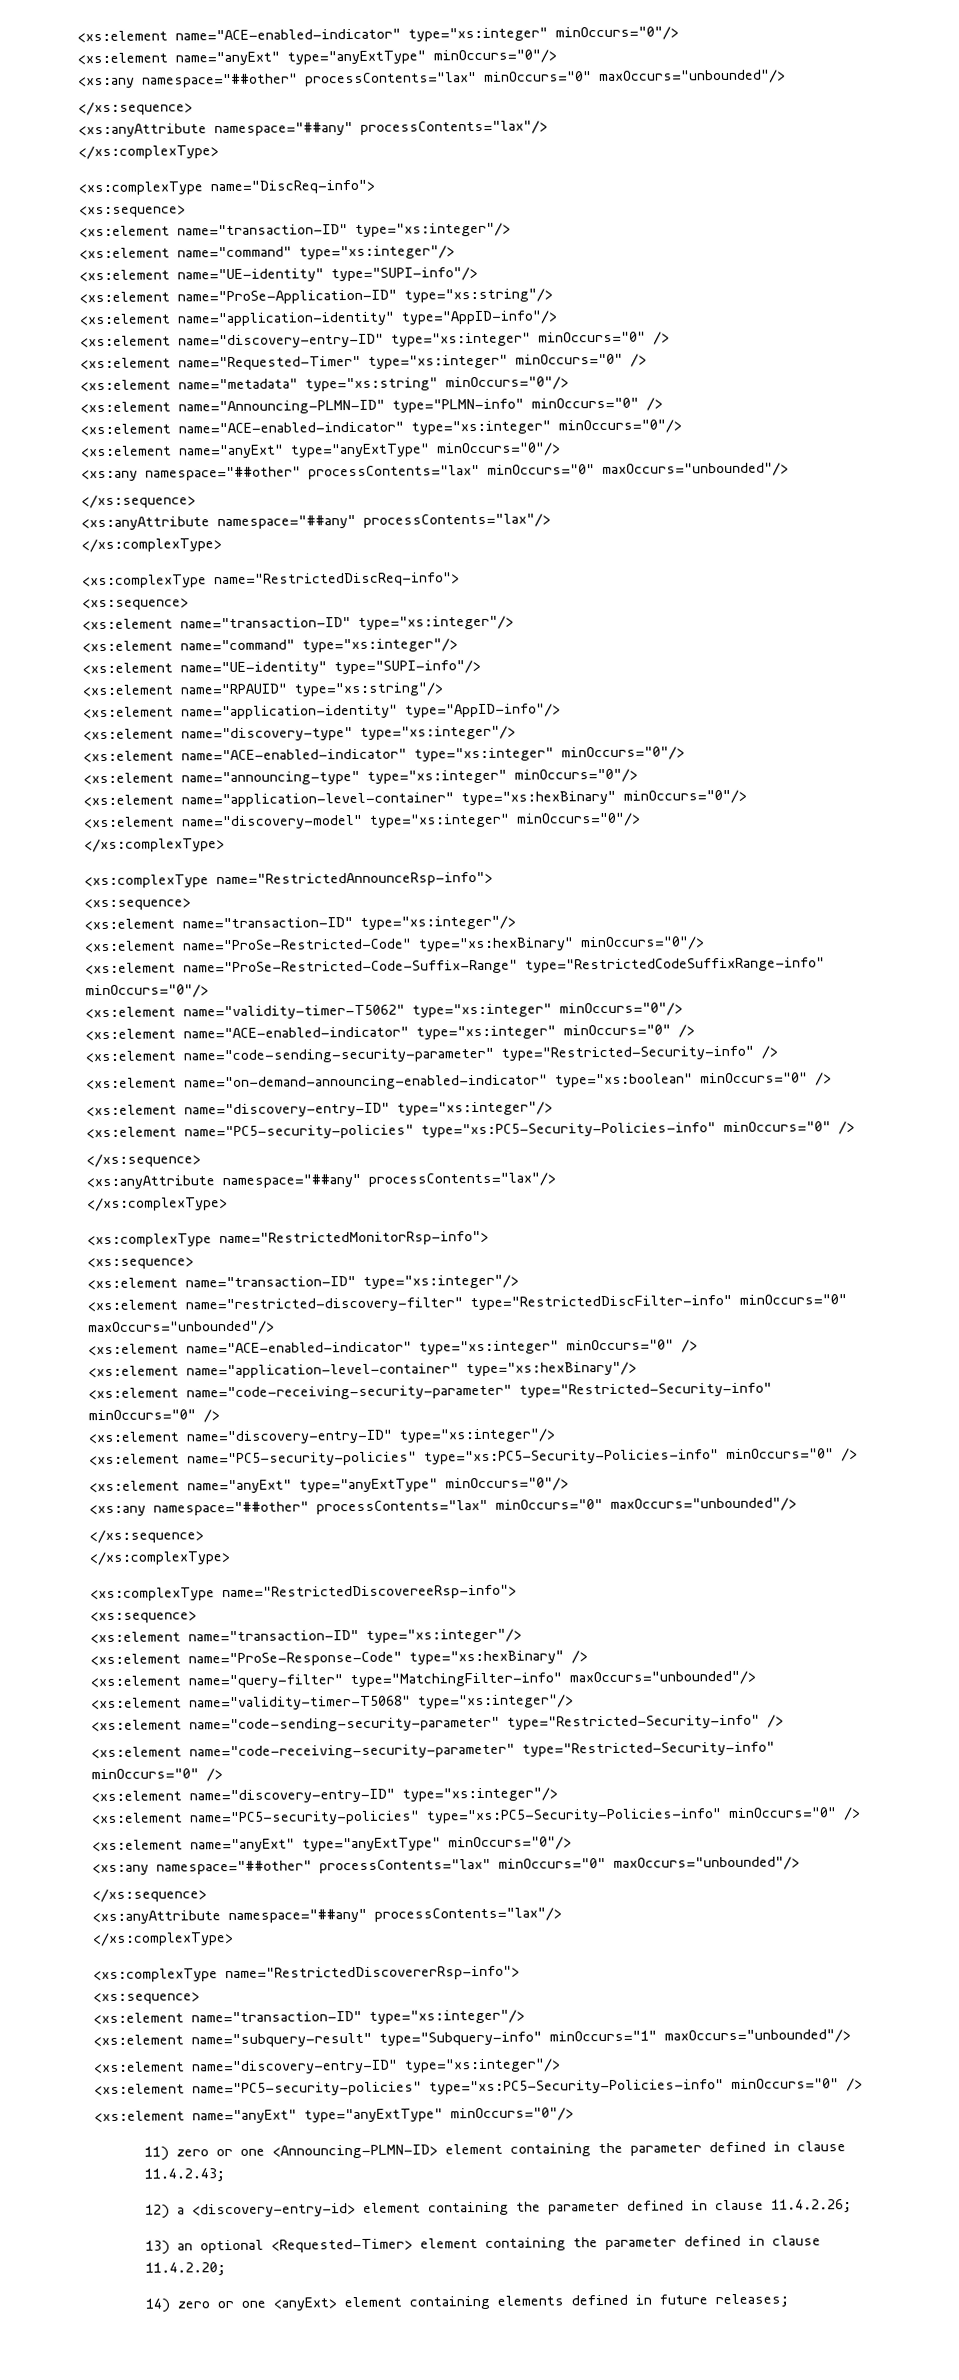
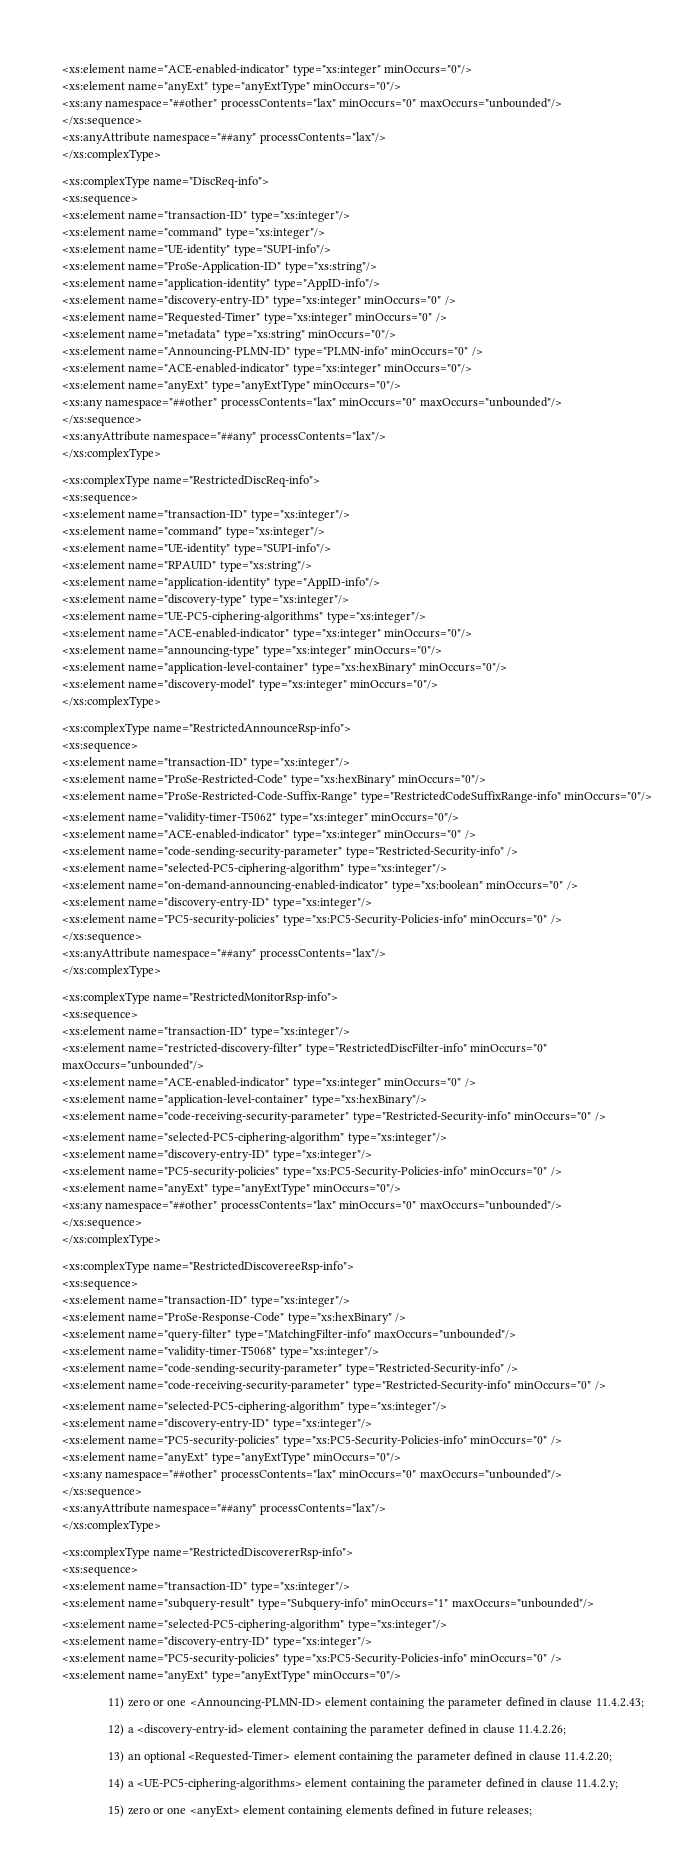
(516, 732) none -> [62,611,426,623] // <xs:element name="UE-PC5-ciphering-algorithms" type="xs:integer"/>
(778, 1052) none -> [62,863,447,875] // <xs:element name="selected-PC5-ciphering-algorithm" type="xs:integer"/>
(220, 1416) none -> [62,1132,447,1144] // <xs:element name="selected-PC5-ciphering-algorithm" type="xs:integer"/>
(223, 1775) none -> [62,1401,447,1413] // <xs:element name="selected-PC5-ciphering-algorithm" type="xs:integer"/>
(851, 2036) none -> [62,1619,447,1631] // <xs:element name="selected-PC5-ciphering-algorithm" type="xs:integer"/>
(172, 2305) none -> [127,1778,618,1790] [108,1805,125,1817] a <UE-PC5-ciphering-algorithms> element containing the parameter defined in clause 11.4.2.y; // 15)

